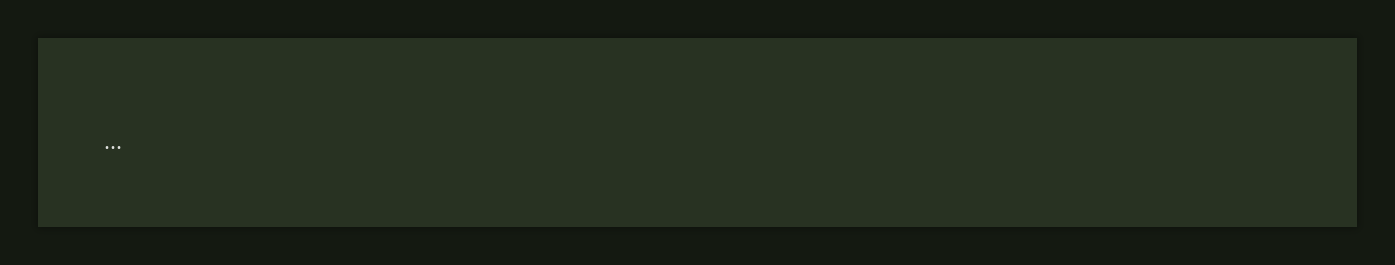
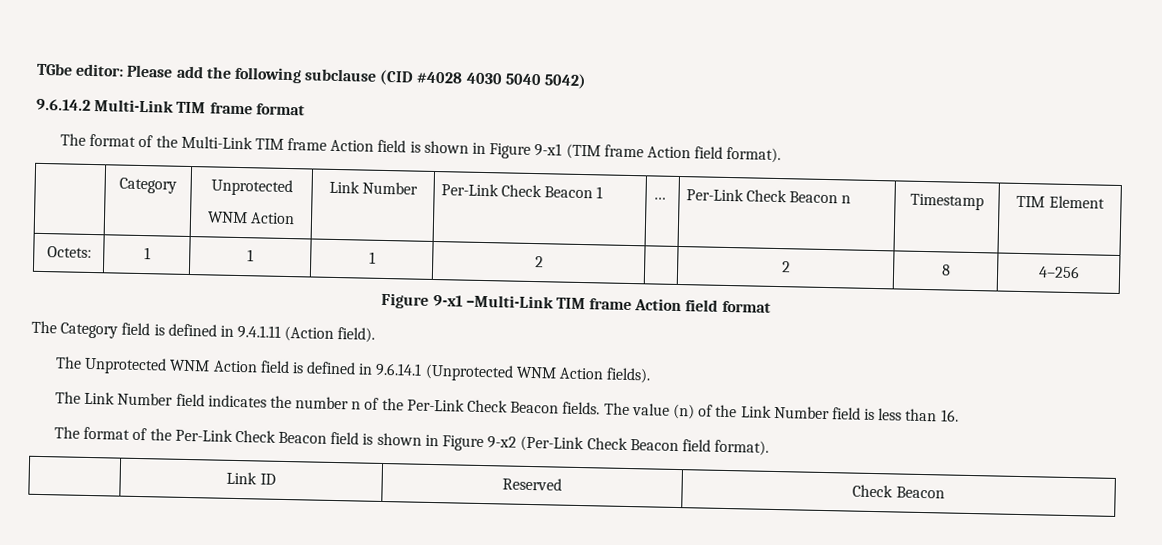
[104,146,122,149] … -> [36,62,588,90] [36,98,305,116] [59,133,782,164] [119,177,177,194] [210,178,293,197] [206,211,296,225] [328,180,419,195] [440,183,604,199] [652,197,666,200] [685,188,852,204] [910,193,984,211] [1016,195,1105,209] [46,246,92,258] [143,247,151,260] [247,249,254,262] [368,251,376,264] [534,256,544,268] [781,261,791,273] [941,264,951,276] [1037,265,1080,279] [381,292,771,313] [31,320,376,343] [54,356,652,384] [54,391,959,422] [53,426,770,456] [226,471,276,485] [502,477,562,491] [852,484,945,499] TGbe editor: Please add the following subclause (CID #4028 4030 5040 5042) // 9.6.14.2 Multi-Link TIM frame format // The format of the Multi-Link TIM frame Action field is shown in Figure 9-x1 (TIM frame Action field format). // | Category | Unprotected // WNM Action | Link Number | Per-Link Check Beacon 1 | … | Per-Link Check Beacon n | Timestamp | TIM Element // Octets: | 1 | 1 | 1 | 2 | | 2 | 8 | 4–256 // Figure 9-x1 –Multi-Link TIM frame Action field format // The Category field is defined in 9.4.1.11 (Action field). // The Unprotected WNM Action field is defined in 9.6.14.1 (Unprotected WNM Action fields). // The Link Number field indicates the number n of the Per-Link Check Beacon fields. The value (n) of the Link Number field is less than 16. // The format of the Per-Link Check Beacon field is shown in Figure 9-x2 (Per-Link Check Beacon field format). // | Link ID | Reserved | Check Beacon

